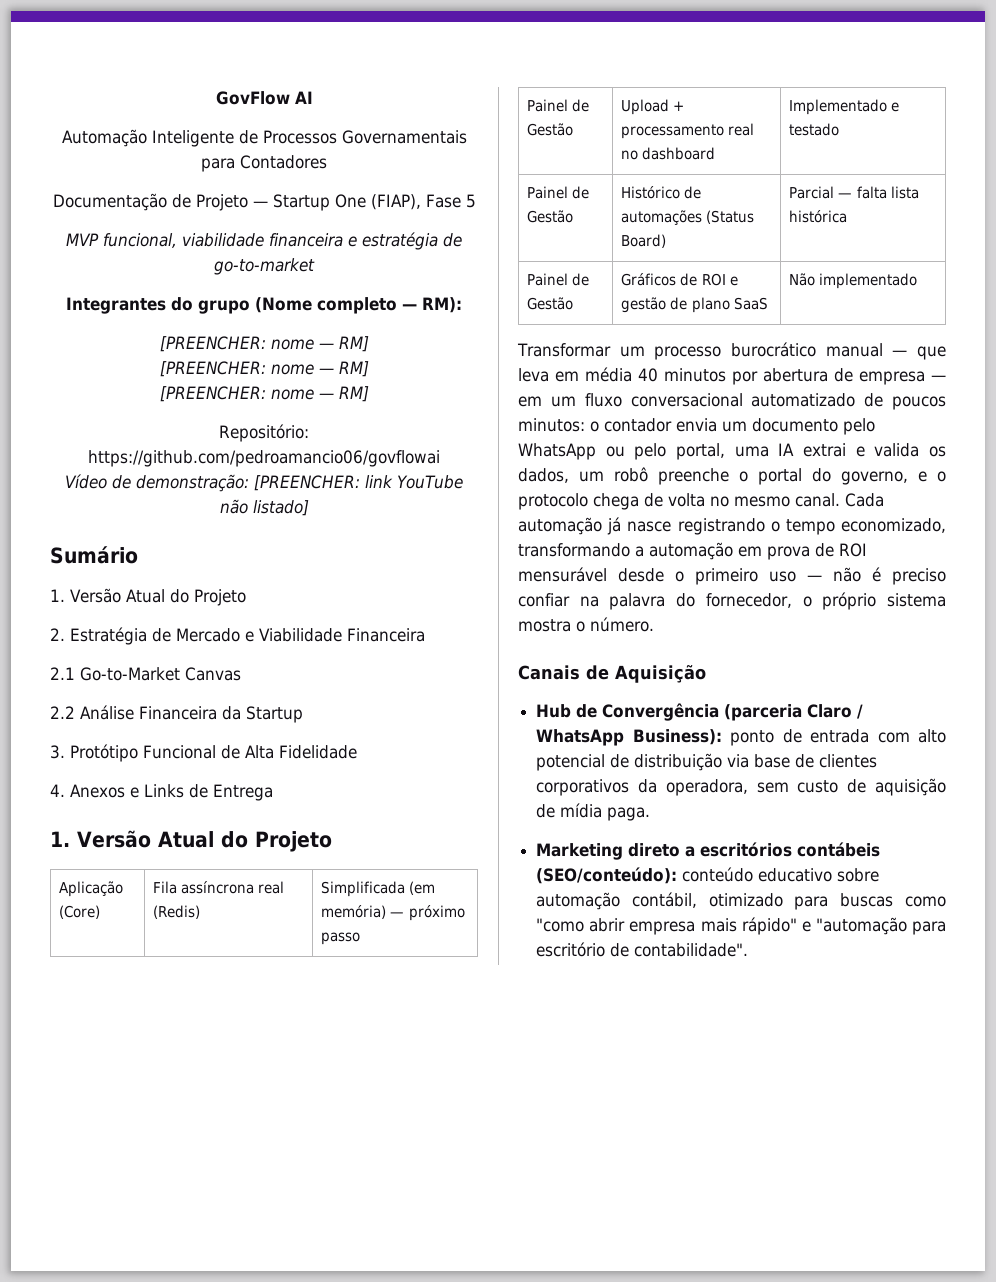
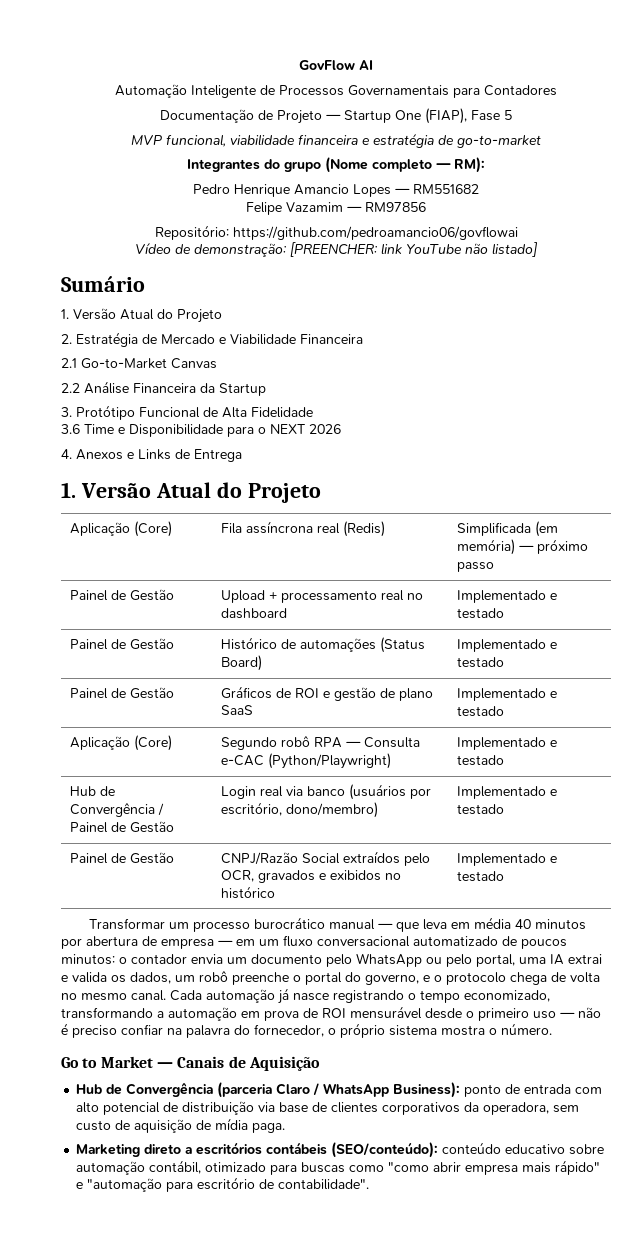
[159,336,369,352] [159,361,369,377] [159,386,369,402] [PREENCHER: nome — RM] // [PREENCHER: nome — RM] // [PREENCHER: nome — RM] -> [193,184,479,197] [246,202,426,215] Pedro Henrique Amancio Lopes — RM551682 // Felipe Vazamim — RM97856
(357, 752) none -> [61,424,341,437] // 3.6 Time e Disponibilidade para o NEXT 2026
[789,186,919,199] [789,210,848,223] Parcial — falta lista histórica -> [457,639,558,652] [457,657,505,668] Implementado e testado
[789,273,918,289] Não implementado -> [457,688,558,701] [457,706,505,717] [70,735,173,751] [221,736,421,750] [221,753,392,769] [457,737,558,750] [457,755,505,766] [70,786,116,796] [70,803,165,817] [70,821,175,833] [221,784,432,800] [221,802,379,818] [457,786,558,799] [457,804,505,815] [70,852,175,864] [221,851,431,866] [221,870,402,883] [221,886,276,899] [457,853,558,866] [457,871,505,882] Implementado e testado // Aplicação (Core) | Segundo robô RPA — Consulta e-CAC (Python/Playwright) | Implementado e testado // Hub de Convergência / Painel de Gestão | Login real via banco (usuários por escritório, dono/membro) | Implementado e testado // Painel de Gestão | CNPJ/Razão Social extraídos pelo OCR, gravados e exibidos no histórico | Implementado e testado
(654, 624) none -> [61,1056,173,1068] Go to Market —

